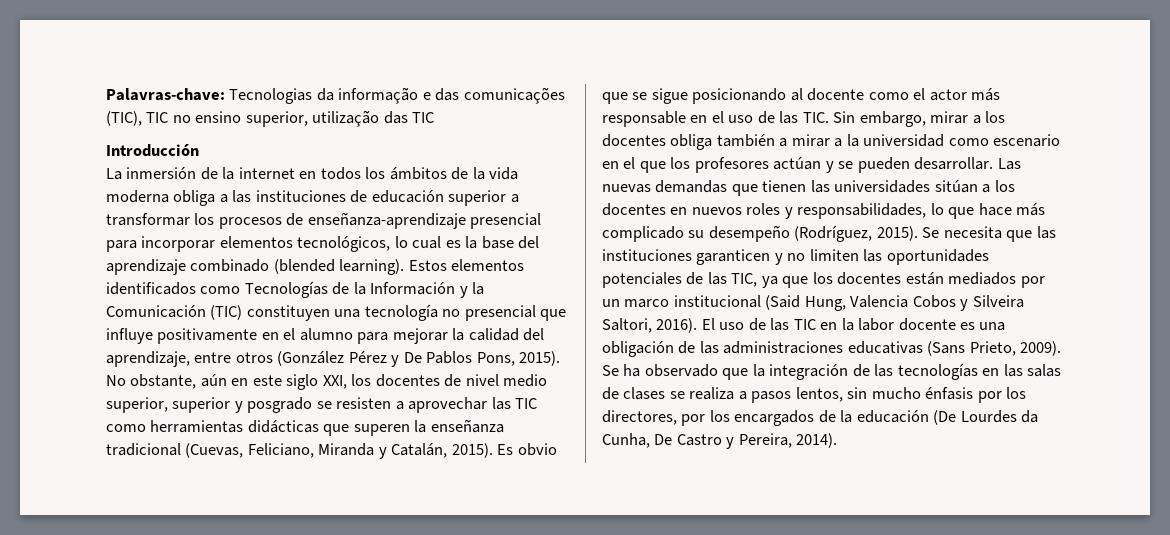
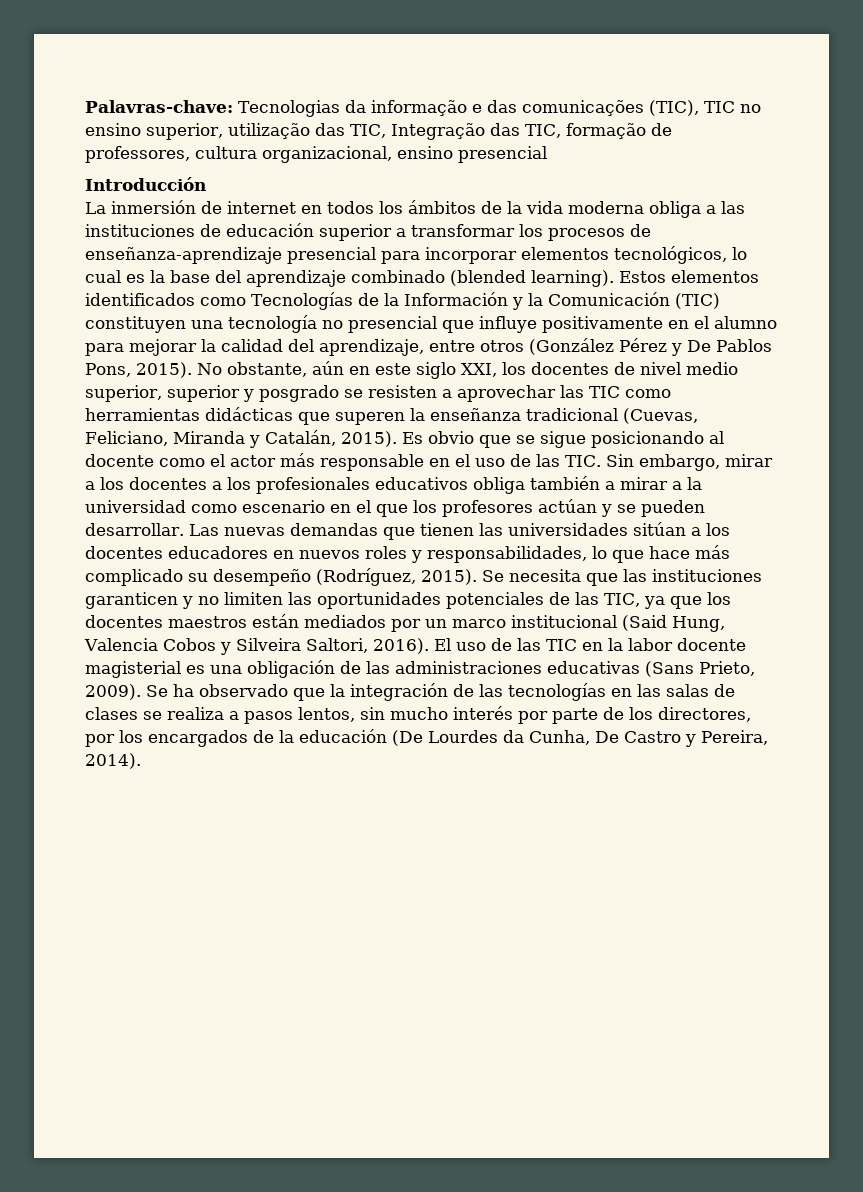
[412,112,435,123] TIC -> [349,123,672,140] [85,146,547,163] TIC, Integração das TIC, formação de professores, cultura organizacional, ensino presencial
[222,167,235,180] la -> (222, 207) none
(666, 140) none -> [212,477,468,494] a los profesionales educativos
(666, 209) none -> [168,546,268,559] educadores
(902, 278) none -> [168,616,247,628] maestros
(956, 324) none -> [85,661,181,678] magisterial
[925,387,1002,403] énfasis por -> [453,706,624,724] interés por parte de

